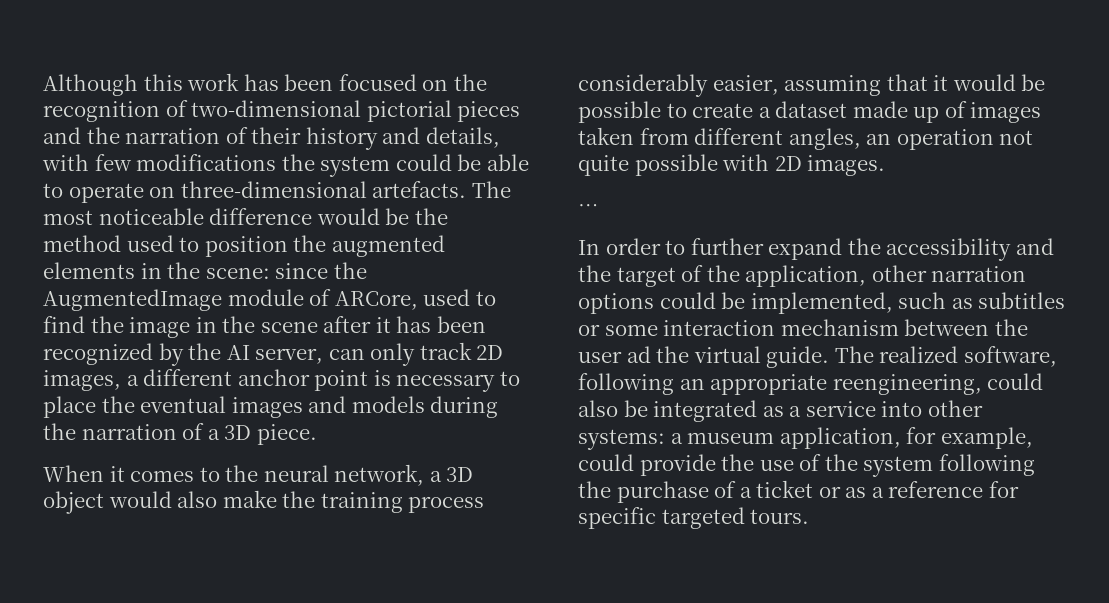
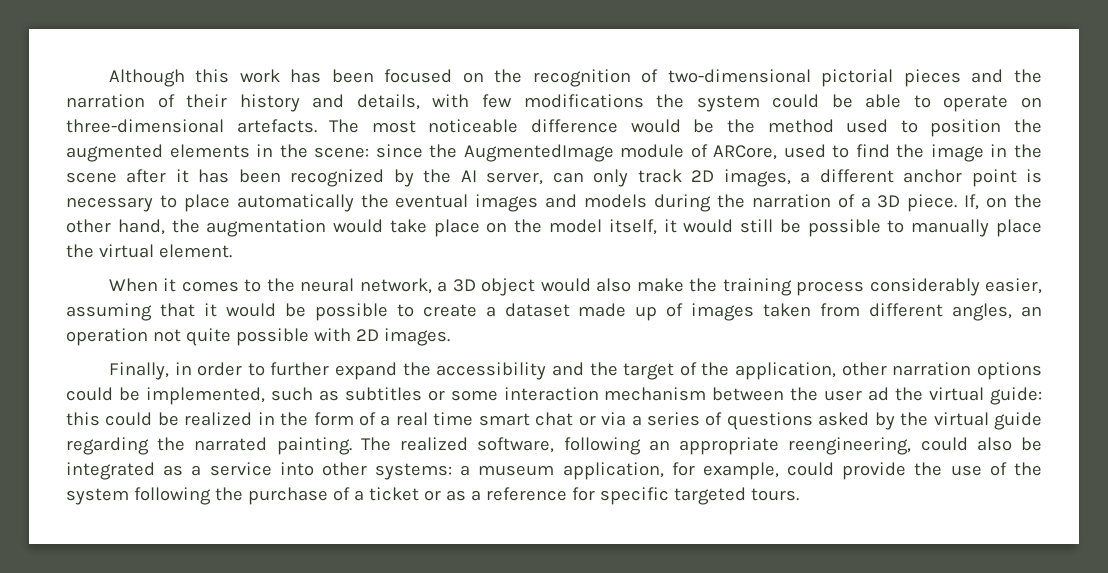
(96, 407) none -> [236,194,354,212] automatically
(317, 434) none -> [964,194,1043,210] [66,219,1043,237] [66,244,232,258] If, on the other hand, the augmentation would take place on the model itself, it would still be possible to manually place the virtual element.
[578,204,599,213] [578,240,600,255] … // In -> [108,362,192,380] Finally, in
[766,346,830,368] guide. -> [990,387,1042,405] [66,412,1042,430] [66,437,352,455] guide: this could be realized in the form of a real time smart chat or via a series of questions asked by the virtual guide regarding the narrated painting.

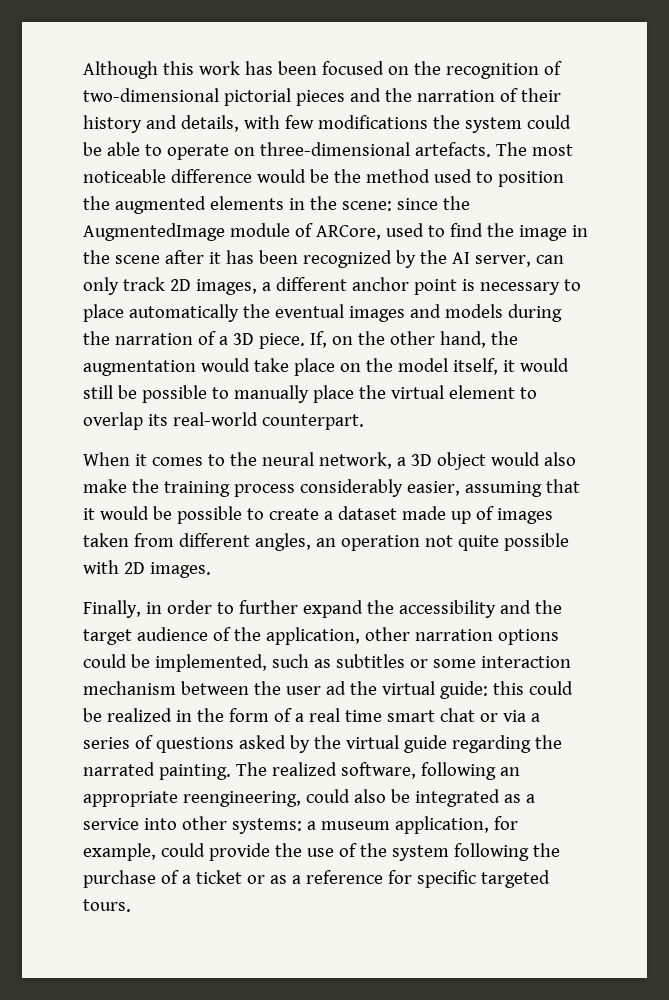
[158,244,232,258] element. -> [448,385,537,399] [83,412,364,430] element to overlap its real-world counterpart.
(675, 371) none -> [136,627,208,641] audience

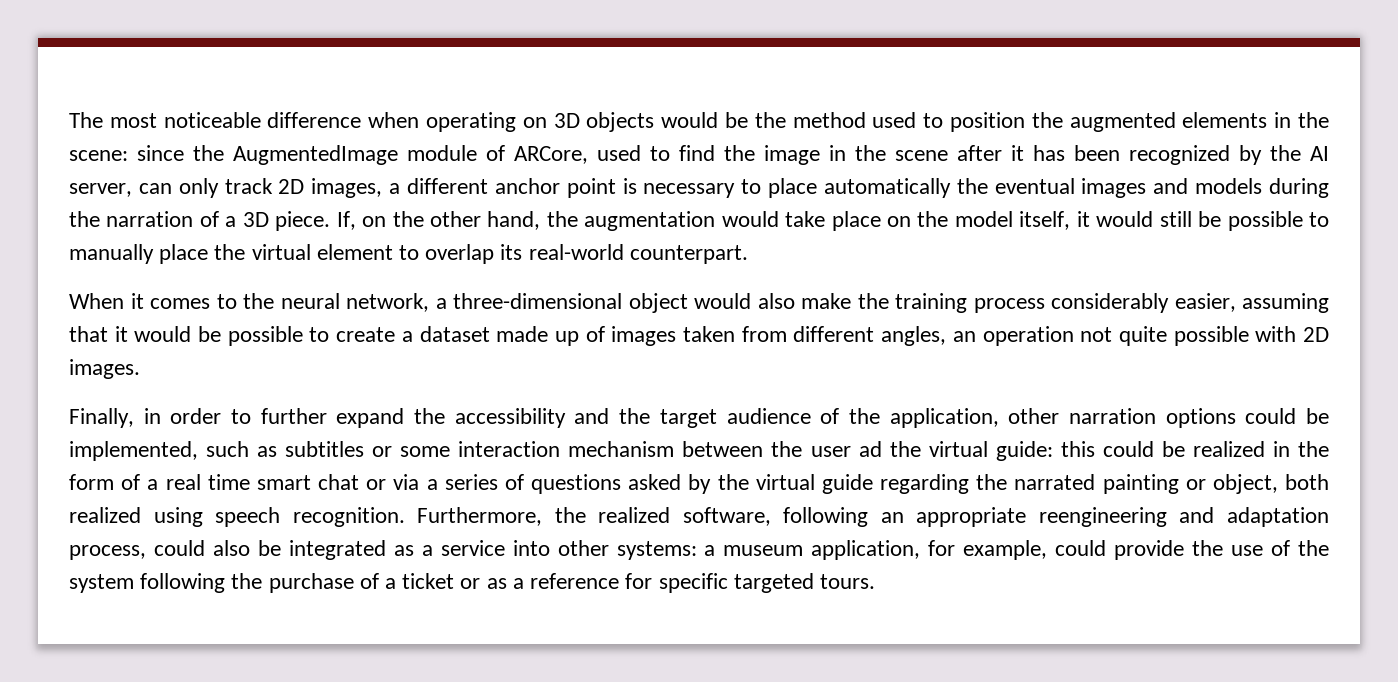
[83,61,562,79] [83,88,561,106] [83,115,571,133] [83,142,573,160] [83,169,252,183] Although this work has been focused on the recognition of two-dimensional pictorial pieces and the narration of their history and details, with few modifications the system could be able to operate on three-dimensional artefacts. The most noticeable difference -> [69,112,655,132] The most noticeable difference when operating on 3D objects
[410,454,432,466] 3D -> [453,293,622,309] three-dimensional
[158,762,267,780] painting. The -> [1102,474,1329,494] [69,507,586,527] painting or object, both realized using speech recognition. Furthermore, the
[182,791,301,807] reengineering, -> [1038,507,1329,527] [69,545,146,560] reengineering and adaptation process,

